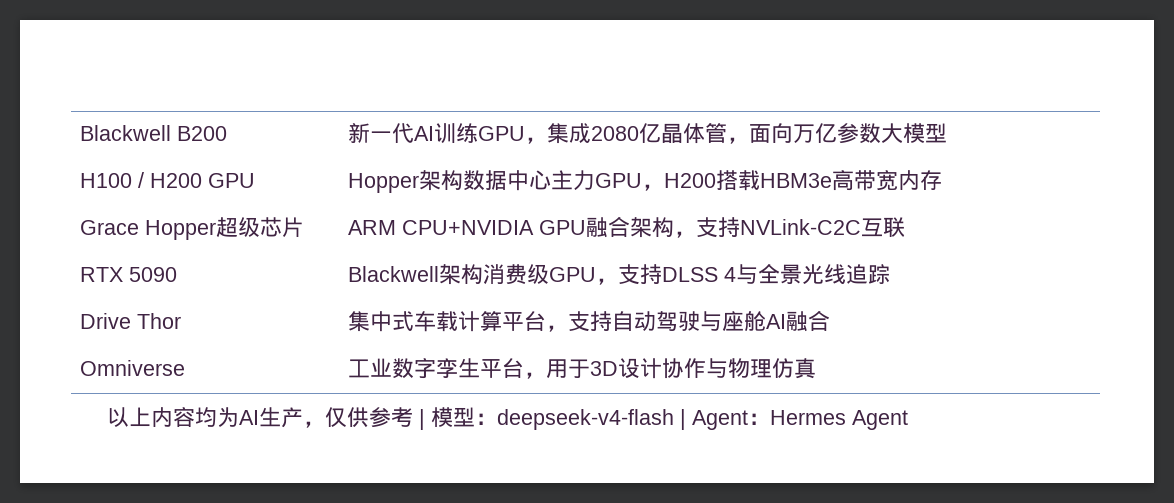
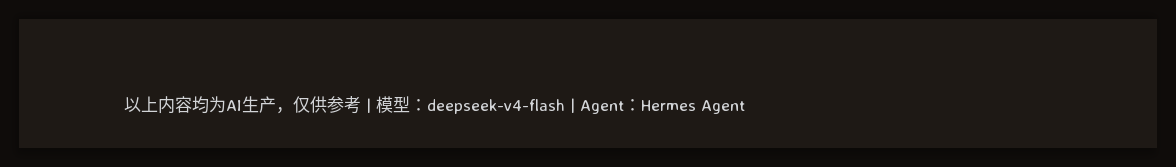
[79,125,227,141] [347,123,947,144] [79,172,255,188] [347,170,942,193] [79,217,304,240] [347,216,905,238] [79,267,177,282] [347,264,890,285] [79,313,181,329] [347,310,830,332] [79,360,185,376] [347,358,816,379] Blackwell B200 | 新一代AI训练GPU，集成2080亿晶体管，面向万亿参数大模型 // H100 / H200 GPU | Hopper架构数据中心主力GPU，H200搭载HBM3e高带宽内存 // Grace Hopper超级芯片 | ARM CPU+NVIDIA GPU融合架构，支持NVLink-C2C互联 // RTX 5090 | Blackwell架构消费级GPU，支持DLSS 4与全景光线追踪 // Drive Thor | 集中式车载计算平台，支持自动驾驶与座舱AI融合 // Omniverse | 工业数字孪生平台，用于3D设计协作与物理仿真 // -> (123, 104) none

